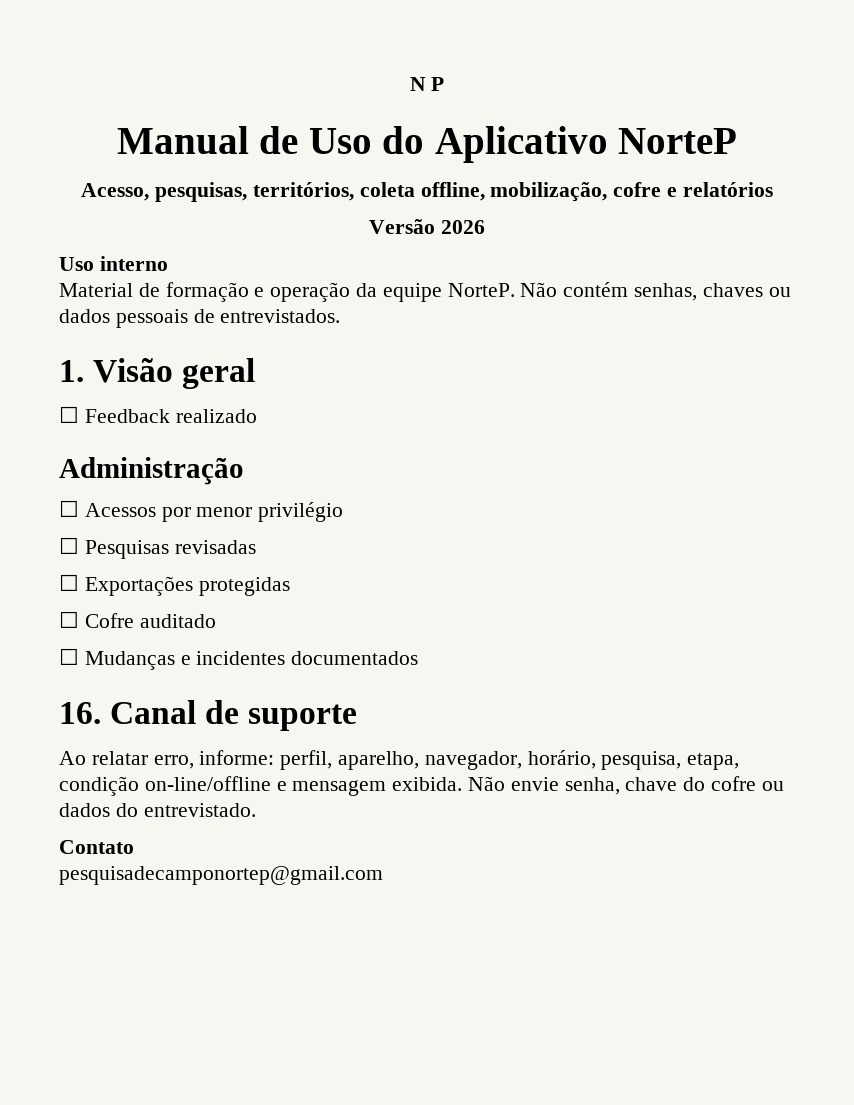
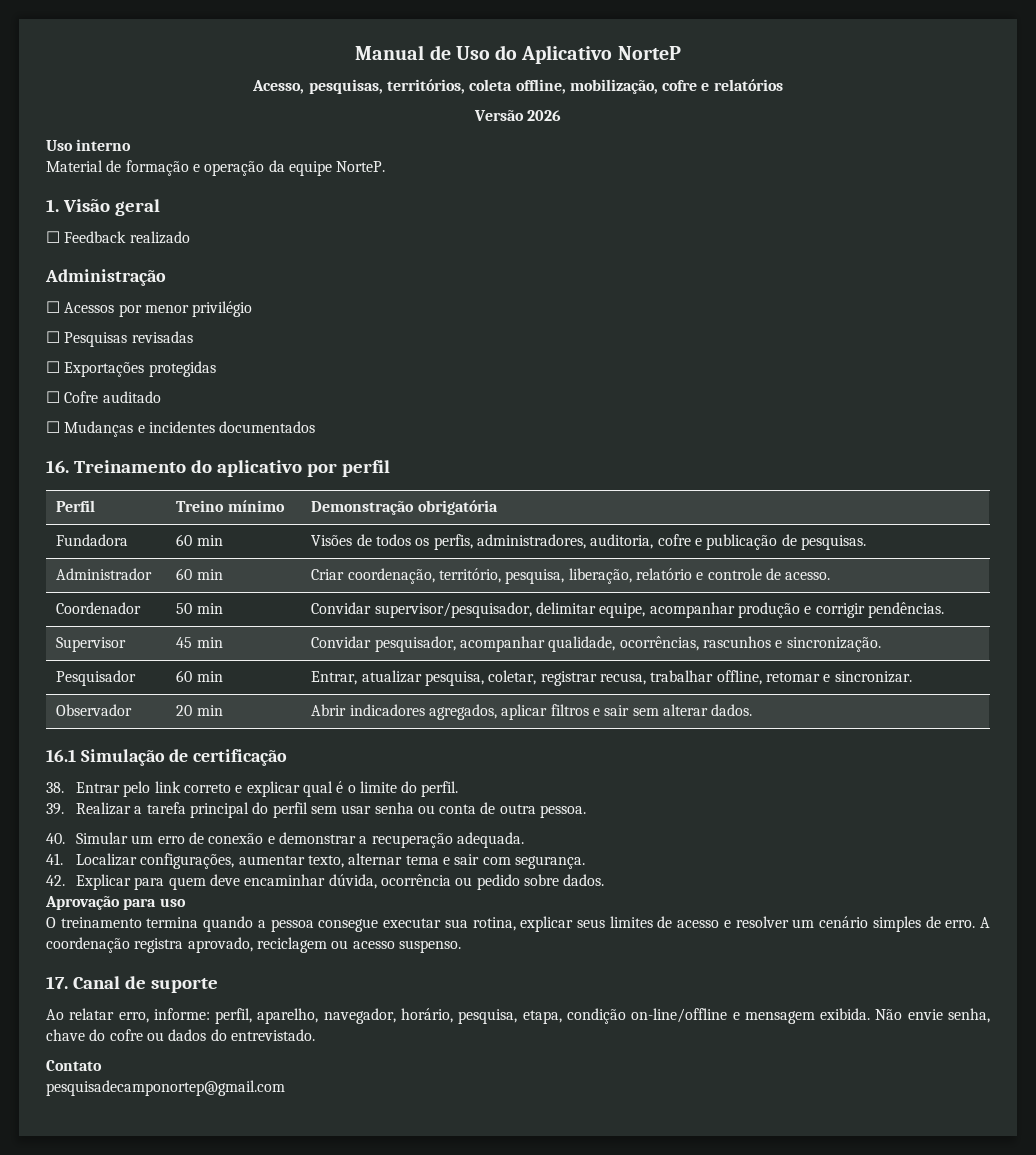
[409,77,445,91] N P // -> (355, 52) none
[520,282,791,301] [59,309,341,328] Não contém senhas, chaves ou dados pessoais de entrevistados. -> (386, 166) none
(101, 713) none -> [73,460,390,477] [56,500,96,512] [176,500,285,512] [311,500,498,515] [56,534,129,546] [176,534,223,546] [311,534,866,550] [56,568,153,580] [176,568,223,580] [311,568,831,584] [56,602,142,614] [176,603,223,614] [311,602,944,618] [56,637,127,652] [176,637,223,648] [311,636,881,652] [56,670,137,686] [176,670,223,682] [311,670,912,686] [56,704,133,716] [176,705,223,716] [311,704,753,720] [46,749,288,766] [46,781,459,797] [46,802,587,818] [46,832,524,848] [46,853,585,869] [46,874,605,890] [45,896,186,910] [46,916,991,932] [46,937,461,953] [46,976,68,989] Treinamento do aplicativo por perfil // Perfil | Treino mínimo | Demonstração obrigatória // Fundadora | 60 min | Visões de todos os perfis, administradores, auditoria, cofre e publicação de pesquisas. // Administrador | 60 min | Criar coordenação, território, pesquisa, liberação, relatório e controle de acesso. // Coordenador | 50 min | Convidar supervisor/pesquisador, delimitar equipe, acompanhar produção e corrigir pendências. // Supervisor | 45 min | Convidar pesquisador, acompanhar qualidade, ocorrências, rascunhos e sincronização. // Pesquisador | 60 min | Entrar, atualizar pesquisa, coletar, registrar recusa, trabalhar offline, retomar e sincronizar. // Observador | 20 min | Abrir indicadores agregados, aplicar filtros e sair sem alterar dados. // 16.1 Simulação de certificação // 38. Entrar pelo link correto e explicar qual é o limite do perfil. // 39. Realizar a tarefa principal do perfil sem usar senha ou conta de outra pessoa. // 40. Simular um erro de conexão e demonstrar a recuperação adequada. // 41. Localizar configurações, aumentar texto, alternar tema e sair com segurança. // 42. Explicar para quem deve encaminhar dúvida, ocorrência ou pedido sobre dados. // Aprovação para uso // O treinamento termina quando a pessoa consegue executar sua rotina, explicar seus limites de acesso e resolver um cenário simples de erro. A coordenação registra aprovado, reciclagem ou acesso suspenso. // 17.

